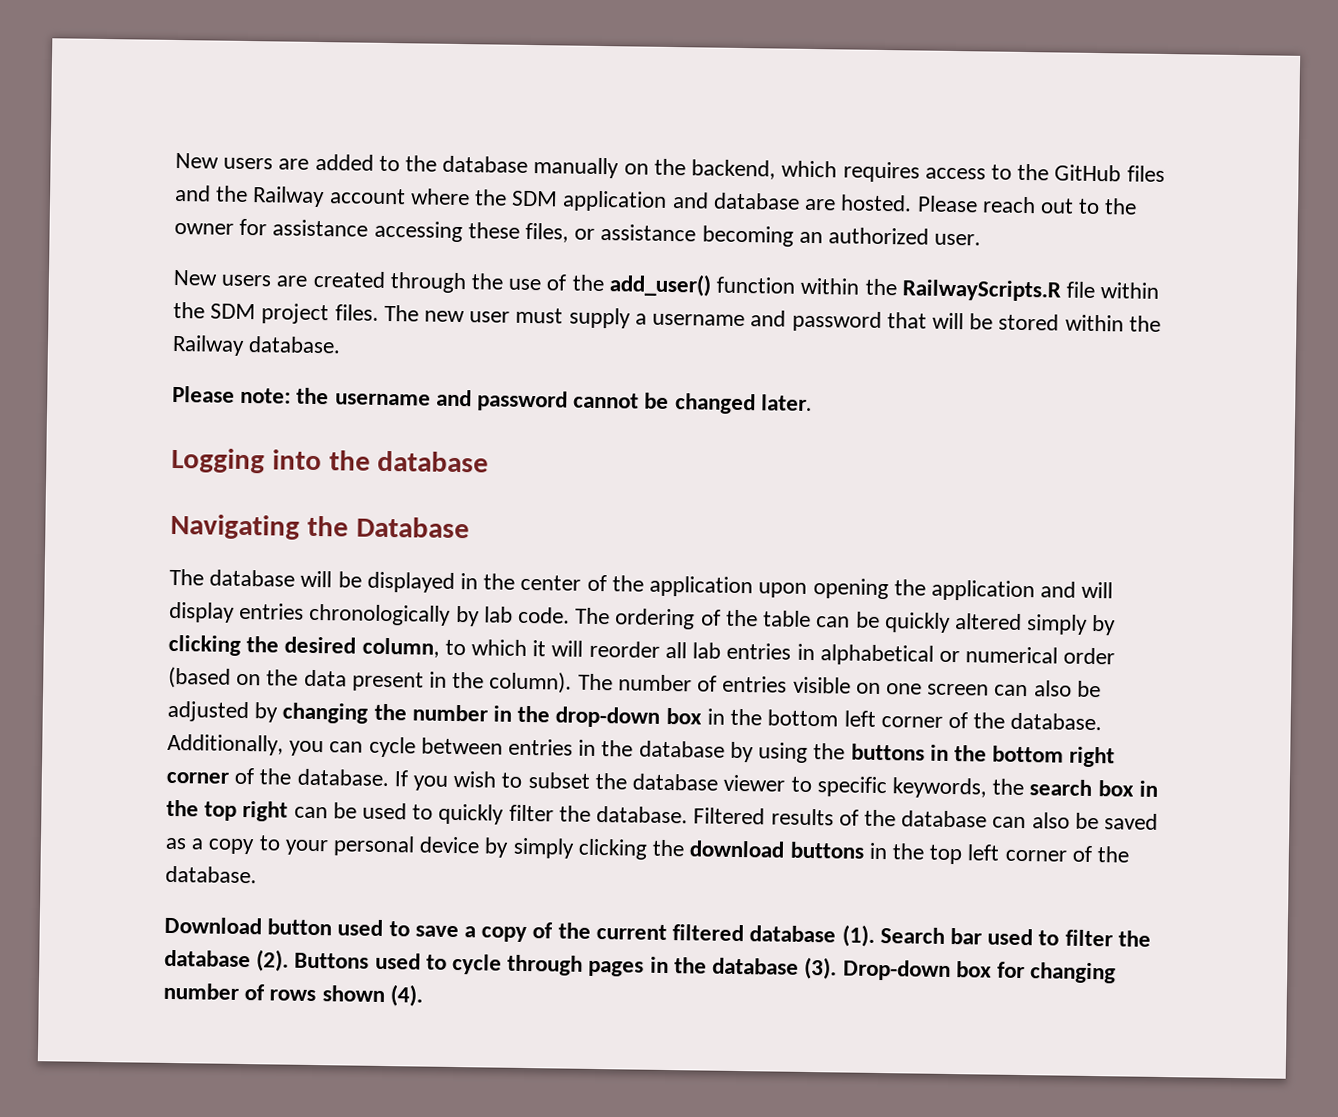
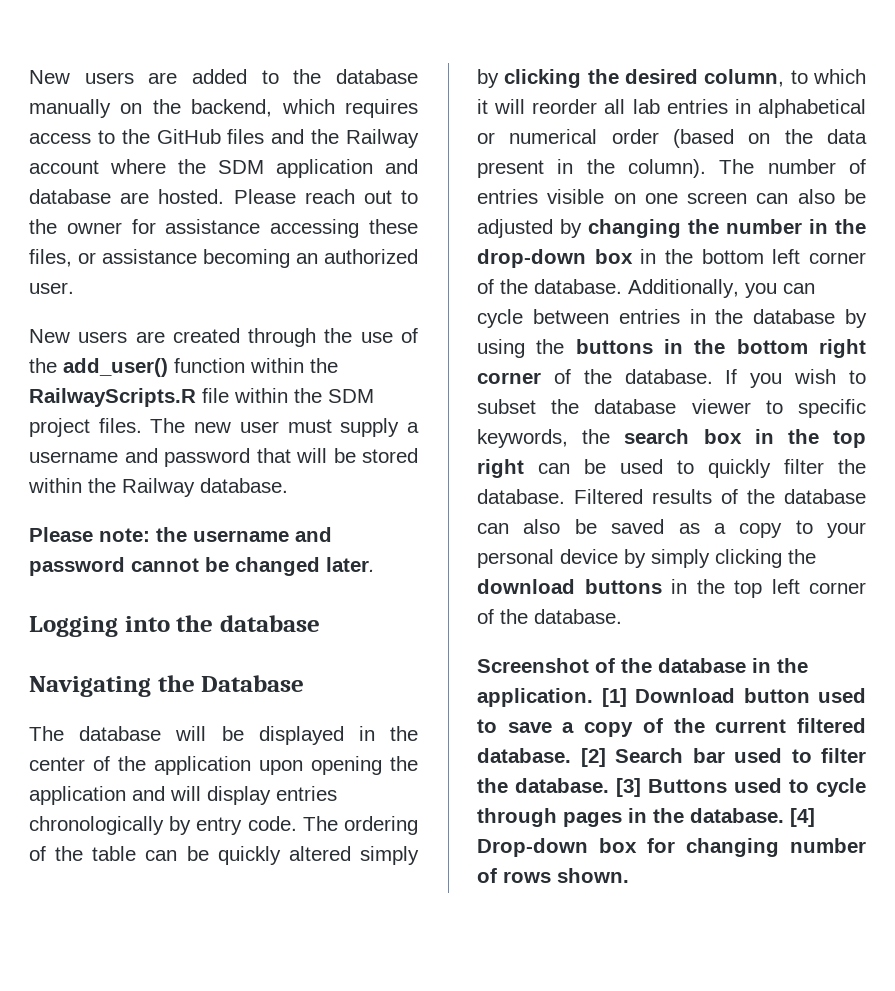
[483,606,513,623] lab -> [196,817,243,835] entry
(257, 874) none -> [477,658,808,673] [477,688,627,707] Screenshot of the database in the application. [1]
[749,924,875,947] database (1). -> [477,748,606,767] database. [2]
[164,949,290,972] database (2). -> [515,778,641,797] database. [3]
[712,956,838,980] database (3). -> [690,808,815,827] database. [4]
[321,984,423,1007] shown (4). -> [557,868,629,883] shown.

